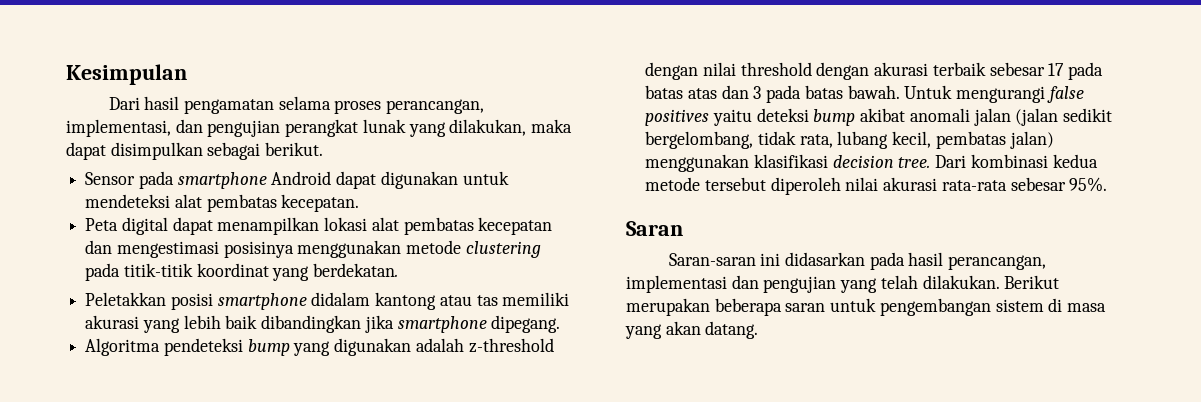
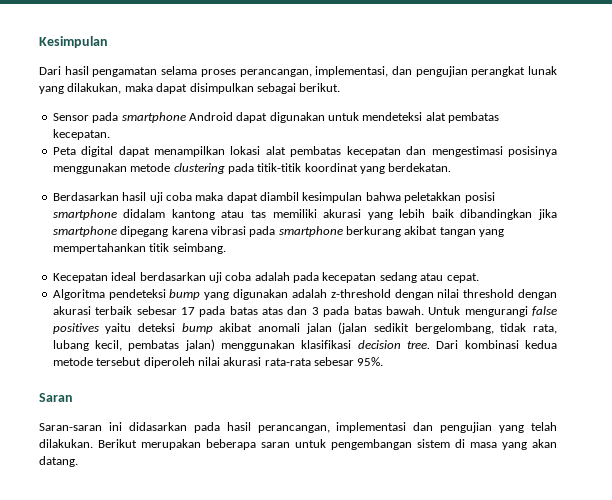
[85,292,167,306] Peletakkan -> [52,192,462,203] Berdasarkan hasil uji coba maka dapat diambil kesimpulan bahwa peletakkan
[491,315,561,333] dipegang. -> [120,226,505,237] [52,243,226,254] [52,272,479,283] dipegang karena vibrasi pada smartphone berkurang akibat tangan yang mempertahankan titik seimbang. // Kecepatan ideal berdasarkan uji coba adalah pada kecepatan sedang atau cepat.

